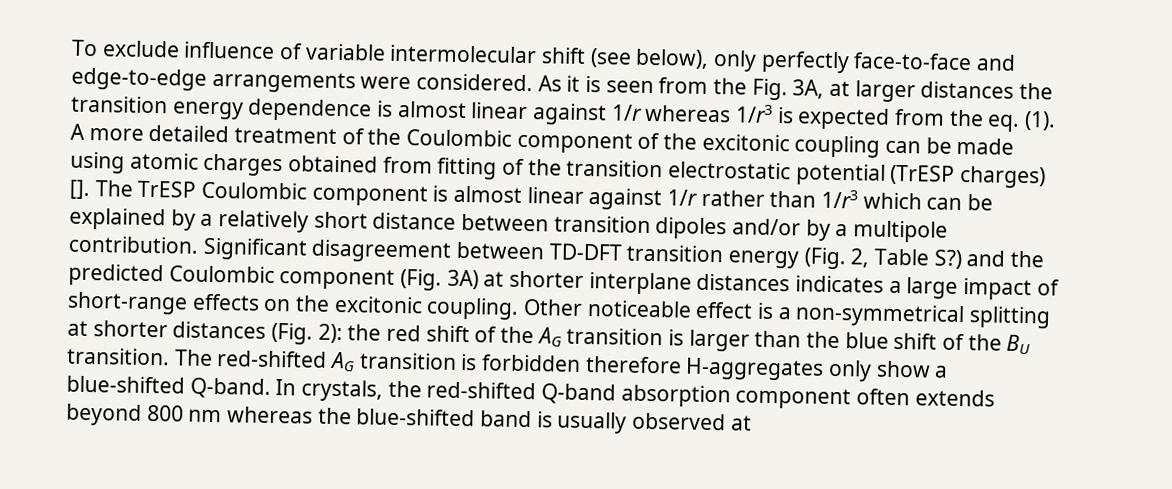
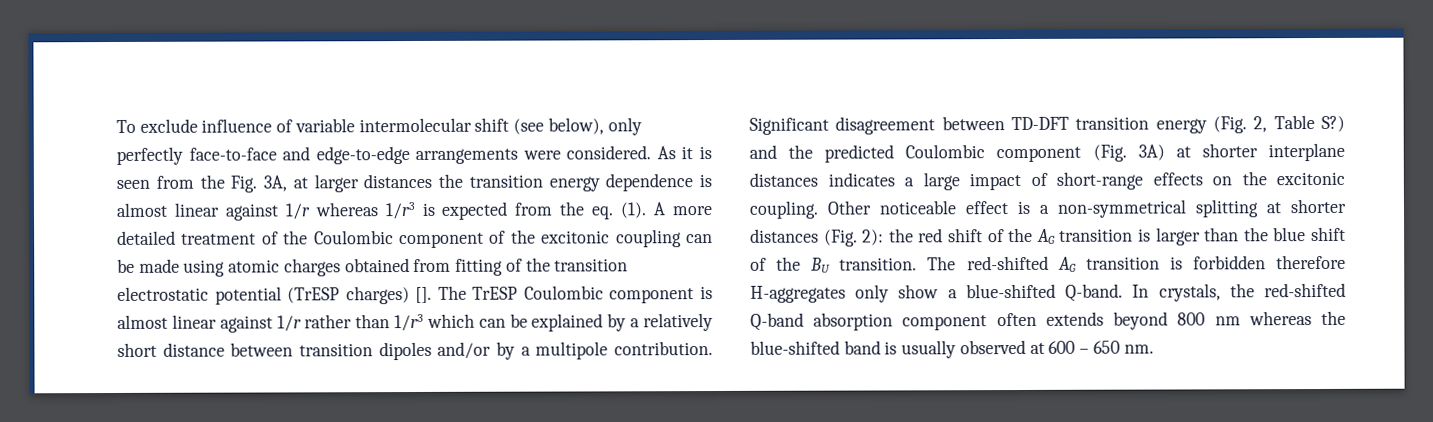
(752, 423) none -> [1048,340,1154,354] 600 – 650 nm.

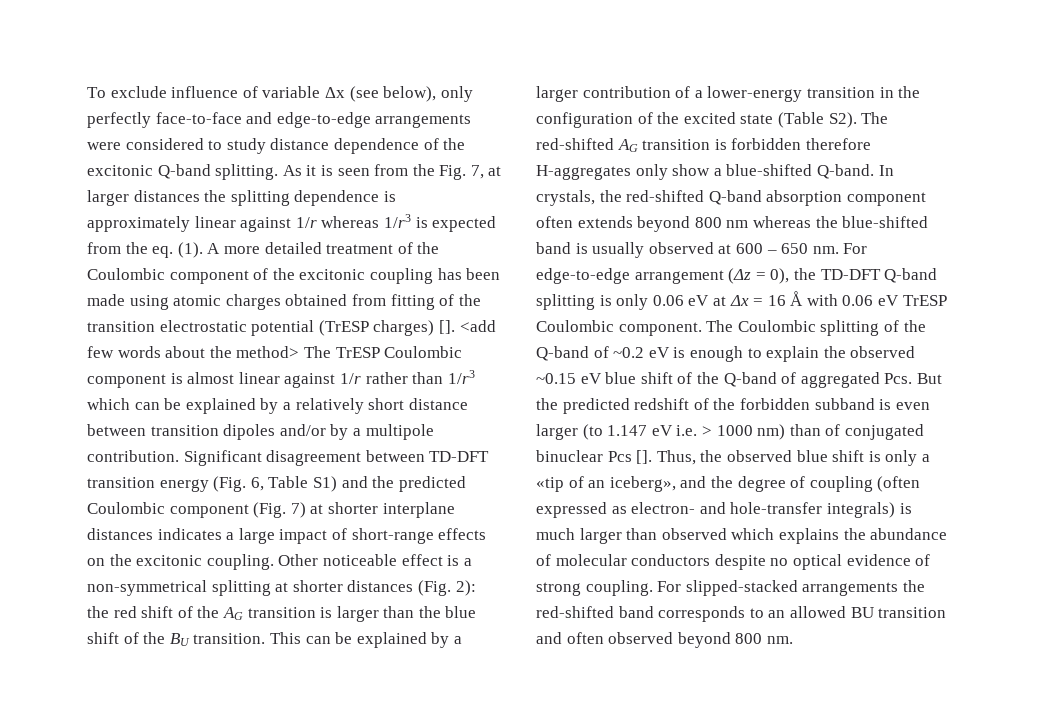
[358,117,510,133] intermolecular shift -> [324,87,345,98] Δx
[566,145,652,160] considered. -> [125,138,466,154] [87,164,279,180] considered to study distance dependence of the excitonic Q-band splitting.
[263,175,287,192] 3A, -> [470,165,484,179] 7,
[468,174,600,192] transition energy -> [230,190,290,206] splitting
[116,202,168,217] almost -> [87,216,190,232] approximately
[685,234,713,244] [117,258,135,273] can be -> [437,268,501,280] has been
(433, 294) none -> [459,320,496,332] [87,346,300,358] <add few words about the method>
[1253,115,1345,133] 2, Table S?) -> [250,476,337,492] 6, Table S1)
[1137,144,1165,161] 3A) -> [290,502,306,518] 7)
(918, 264) none -> [269,632,462,648] [536,86,921,102] [536,112,857,128] This can be explained by a larger contribution of a lower-energy transition in the configuration of the excited state (Table S2).
(1154, 349) none -> [843,243,868,254] [536,268,938,284] [536,291,947,310] [536,320,926,336] [536,346,916,362] [536,372,942,388] [536,398,930,414] [536,424,924,440] [536,450,930,466] [536,476,921,492] [536,502,912,518] [536,528,948,544] [536,554,931,570] [536,580,925,596] [536,606,947,622] [536,632,793,648] For edge-to-edge arrangement (Δz = 0), the TD-DFT Q-band splitting is only 0.06 eV at Δx = 16 Å with 0.06 eV TrESP Coulombic component. The Coulombic splitting of the Q-band of ~0.2 eV is enough to explain the observed ~0.15 eV blue shift of the Q-band of aggregated Pcs. But the predicted redshift of the forbidden subband is even larger (to 1.147 eV i.e. > 1000 nm) than of conjugated binuclear Pcs []. Thus, the observed blue shift is only a «tip of an iceberg», and the degree of coupling (often expressed as electron- and hole-transfer integrals) is much larger than observed which explains the abundance of molecular conductors despite no optical evidence of strong coupling. For slipped-stacked arrangements the red-shifted band corresponds to an allowed BU transition and often observed beyond 800 nm.

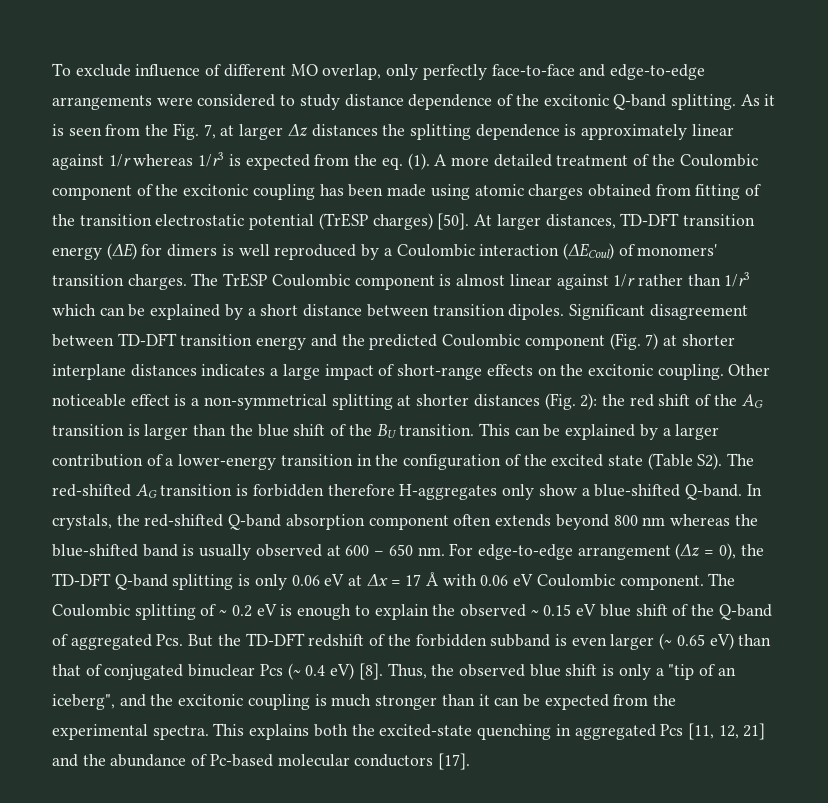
[262,86,437,102] variable Δx (see below), -> [223,64,382,80] different MO overlap,
(129, 198) none -> [287,124,308,136] Δz
[438,320,496,334] [87,346,300,358] []. <add few words about the method> -> [437,213,755,230] [52,243,718,260] [52,274,187,290] [50]. At larger distances, TD-DFT transition energy (ΔE) for dimers is well reproduced by a Coulombic interaction (ΔECoul) of monomers' transition charges.
[295,398,364,414] relatively -> (256, 312) none
[223,424,434,440] [87,450,179,462] dipoles and/or by a multipole contribution. -> [508,304,565,320] dipoles.
[213,476,337,492] (Fig. 6, Table S1) -> (307, 343) none
[767,295,786,306] 16 -> [405,574,422,586] 17
[902,295,947,306] TrESP -> (534, 580) none
[903,320,926,332] [536,346,645,361] the Q-band of ~0.2 -> [219,605,252,617] ~ 0.2
[536,373,576,384] ~0.15 -> [530,604,572,616] ~ 0.15
[562,398,630,414] predicted -> [245,633,305,646] TD-DFT
[582,424,924,440] [536,450,653,464] (to 1.147 eV i.e. > 1000 nm) than of conjugated binuclear Pcs []. -> [659,633,772,650] [52,663,383,680] (~ 0.65 eV) than that of conjugated binuclear Pcs (~ 0.4 eV) [8].
[536,477,564,492] «tip -> [668,664,695,680] "tip
[609,476,921,492] [536,502,912,518] [536,528,839,544] iceberg», and the degree of coupling (often expressed as electron- and hole-transfer integrals) is much larger than observed which explains -> [52,694,677,710] [52,723,766,740] [52,754,78,767] iceberg", and the excitonic coupling is much stronger than it can be expected from the experimental spectra. This explains both the excited-state quenching in aggregated Pcs [11, 12, 21] and
(551, 560) none -> [209,754,273,767] Pc-based
[714,554,931,570] [536,580,925,596] [536,606,947,622] [536,632,793,648] despite no optical evidence of strong coupling. For slipped-stacked arrangements the red-shifted band corresponds to an allowed BU transition and often observed beyond 800 nm. -> [438,753,471,770] [17].

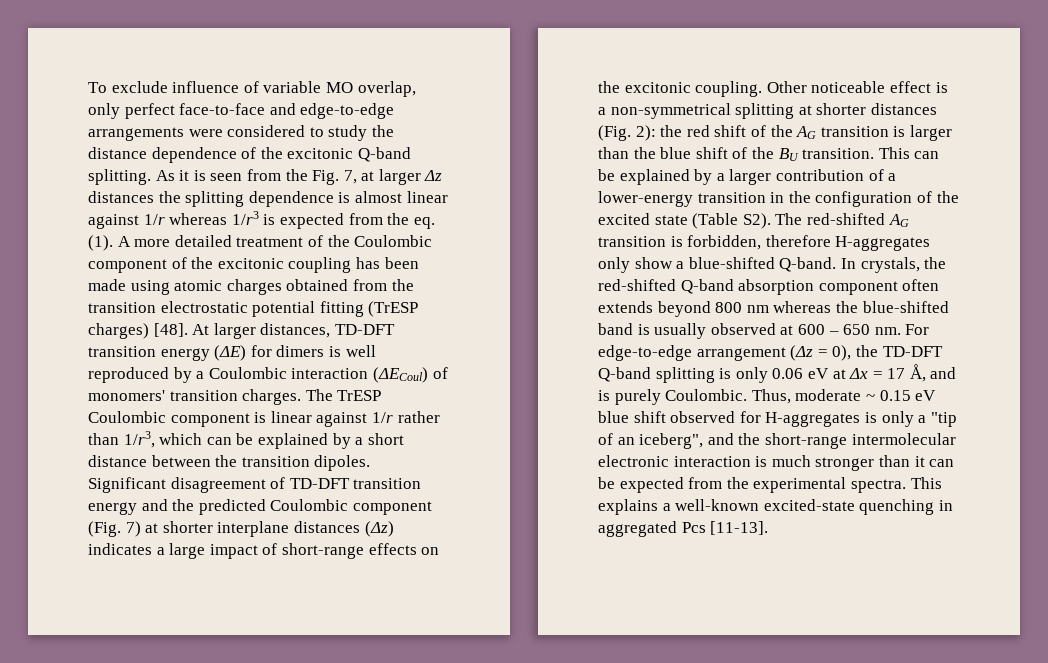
[223,64,286,77] different -> [263,81,322,93] variable
[422,64,487,80] perfectly -> [124,103,175,119] perfect
(340, 102) none -> [371,125,394,137] the
[581,124,688,140] approximately -> [354,191,402,203] almost
[695,184,762,200] fitting of -> (387, 285) none
(315, 222) none -> [319,301,364,317] fitting
[437,213,470,230] [50]. -> [153,323,188,337] [48].
[456,274,506,286] almost -> (267, 417) none
[724,272,751,287] 1/r3 -> [123,431,155,448] 1/r3,
(429, 310) none -> [215,455,238,467] the
[52,334,114,347] between -> [270,477,286,489] of
(197, 370) none -> [364,521,394,537] (Δz)
[252,484,324,497] forbidden -> [687,235,762,250] forbidden,
[425,572,736,590] [52,604,526,620] Å with 0.06 eV Coulombic component. The Coulombic splitting of ~ 0.2 eV is enough to explain the observed -> [909,364,957,382] [598,389,862,405] Å, and is purely Coulombic. Thus, moderate
[672,604,772,620] [52,633,772,650] [52,663,598,680] of the Q-band of aggregated Pcs. But the TD-DFT redshift of the forbidden subband is even larger (~ 0.65 eV) than that of conjugated binuclear Pcs (~ 0.4 eV) [8]. Thus, the observed blue shift -> [670,411,861,427] observed for H-aggregates
[178,694,310,710] excitonic coupling -> [764,433,956,449] [598,455,751,467] short-range intermolecular electronic interaction
[313,724,375,737] both the -> [662,499,760,511] a well-known
[687,723,766,740] [52,753,471,770] [11, 12, 21] and the abundance of Pc-based molecular conductors [17]. -> [710,521,769,535] [11-13].

